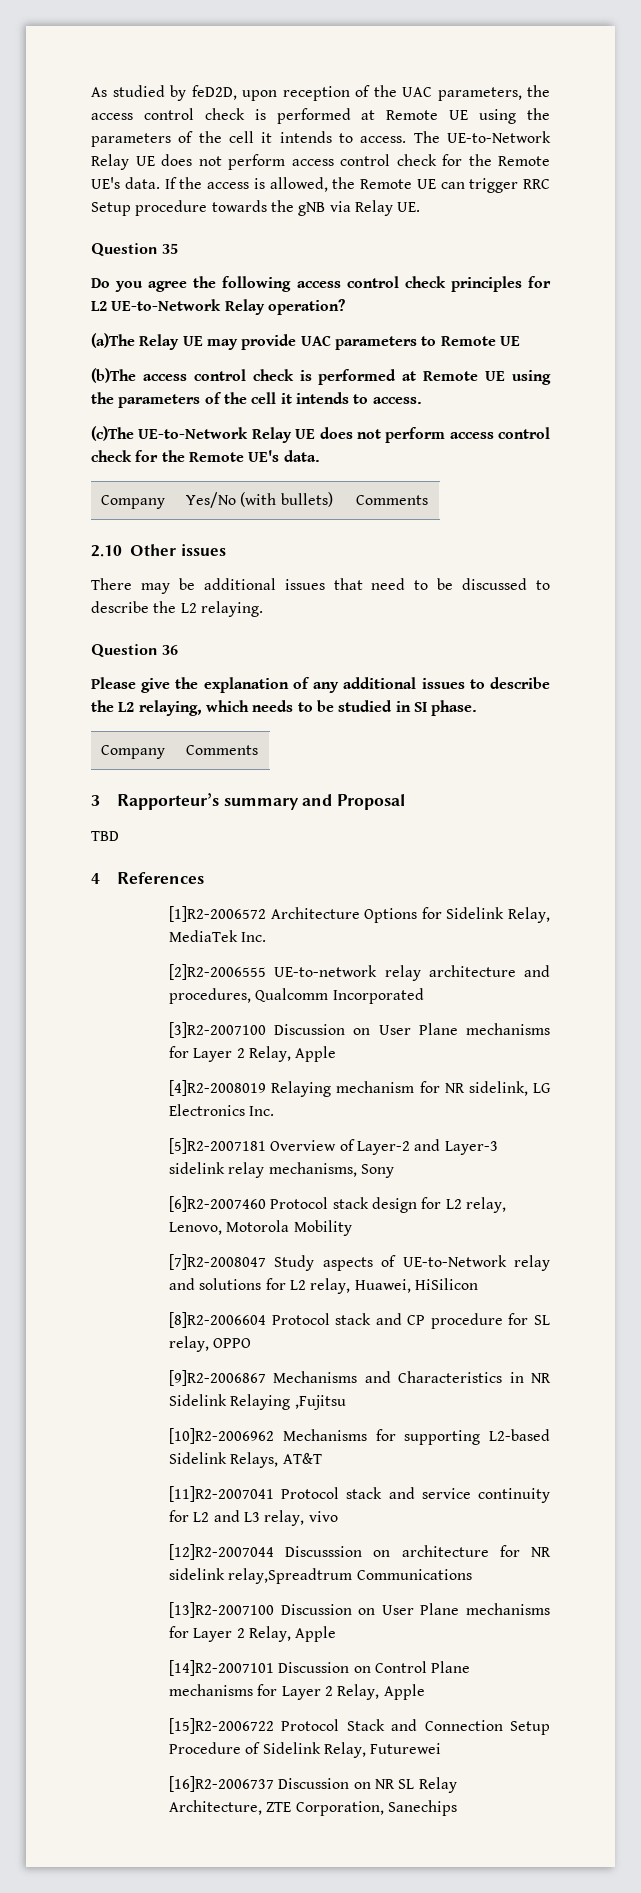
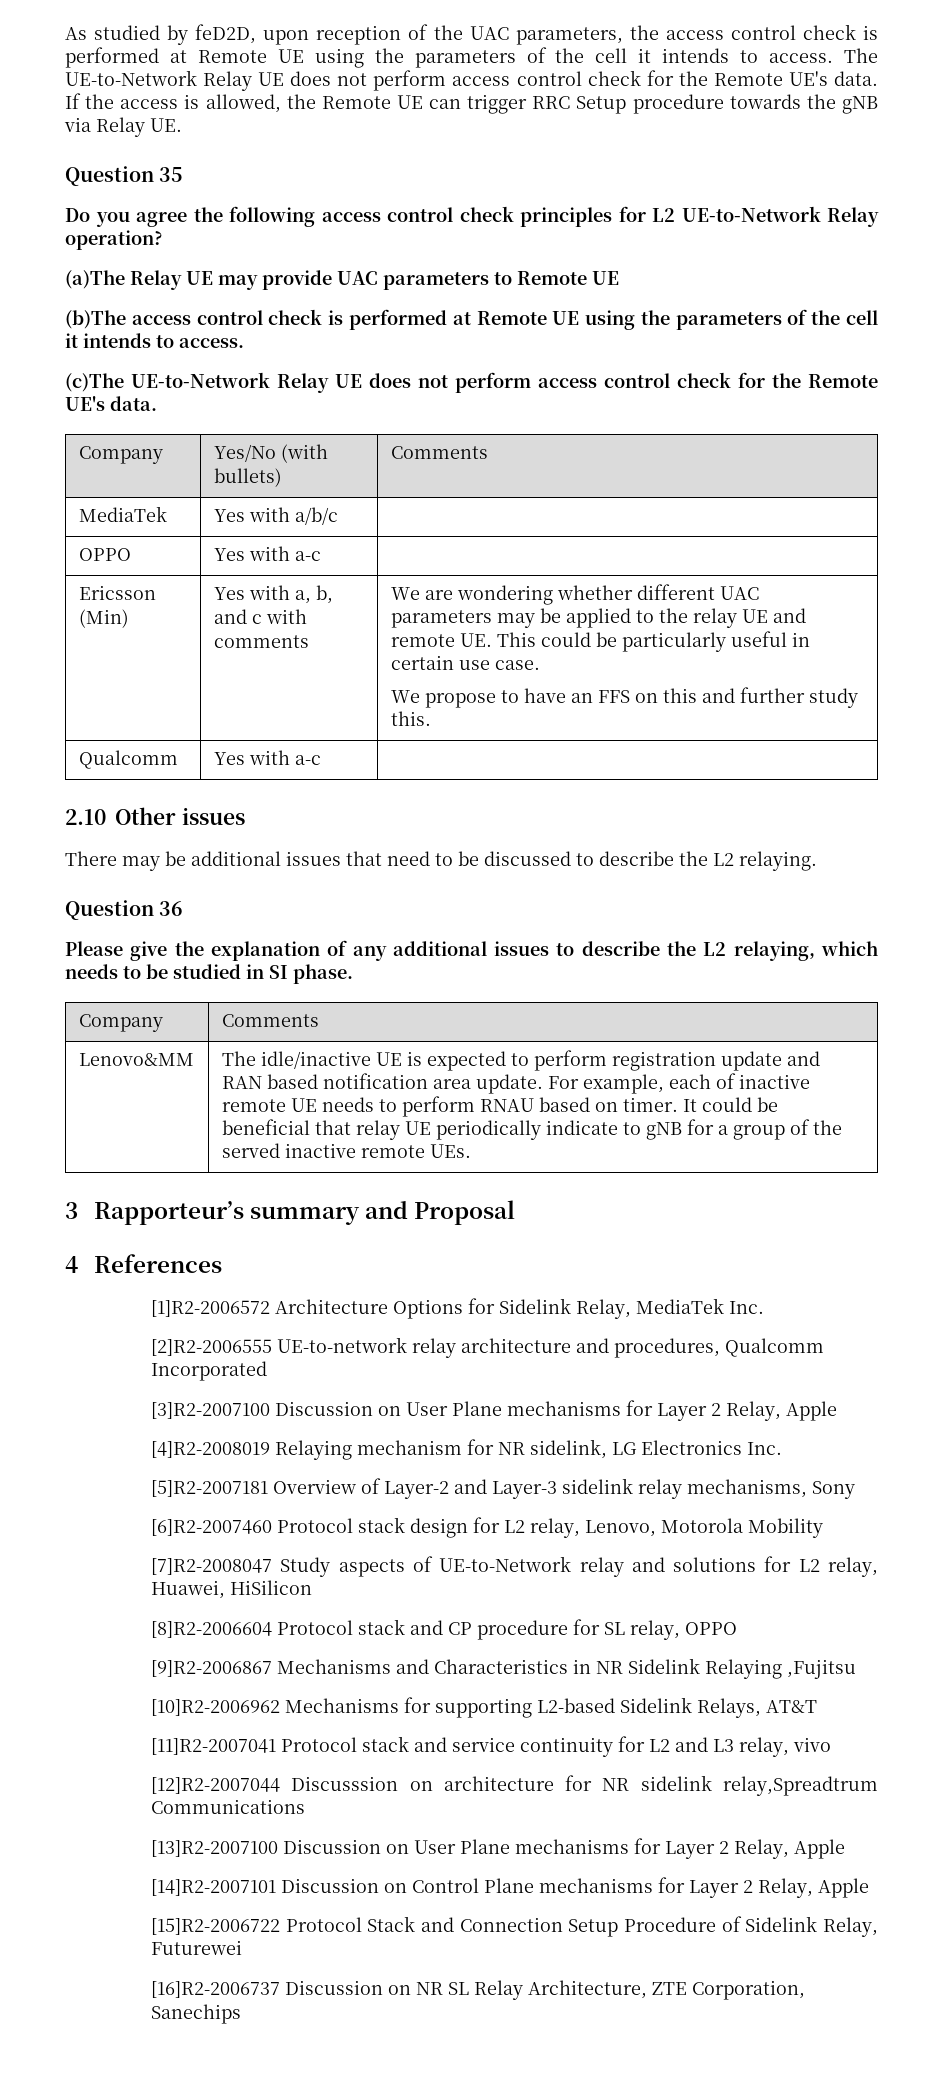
(429, 500) none -> [78,506,167,522] [213,507,338,525] [78,548,131,561] [213,546,321,561] [78,585,156,600] [78,609,129,628] [213,585,333,604] [213,609,307,624] [213,635,309,648] [390,584,759,605] [390,608,806,628] [390,631,810,652] [390,655,540,670] [390,687,858,708] [390,711,431,726] [78,750,178,769] [213,750,321,765] // MediaTek | Yes with a/b/c | // OPPO | Yes with a-c | // Ericsson (Min) | Yes with a, b, and c with comments | We are wondering whether different UAC parameters may be applied to the relay UE and remote UE. This could be particularly useful in certain use case. // We propose to have an FFS on this and further study this. // Qualcomm | Yes with a-c |
(259, 750) none -> [78,1053,194,1066] [221,1050,820,1071] [221,1073,810,1094] [221,1096,778,1117] [221,1119,842,1140] [221,1143,471,1158] // Lenovo&MM | The idle/inactive UE is expected to perform registration update and RAN based notification area update. For example, each of inactive remote UE needs to perform RNAU based on timer. It could be beneficial that relay UE periodically indicate to gNB for a group of the served inactive remote UEs.
[91,831,119,841] // TBD -> (515, 1212) none

